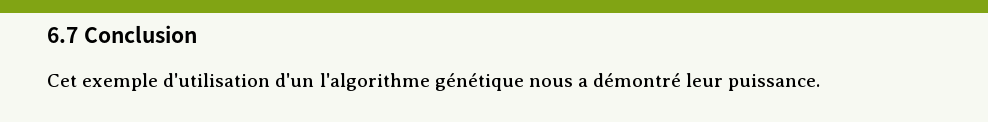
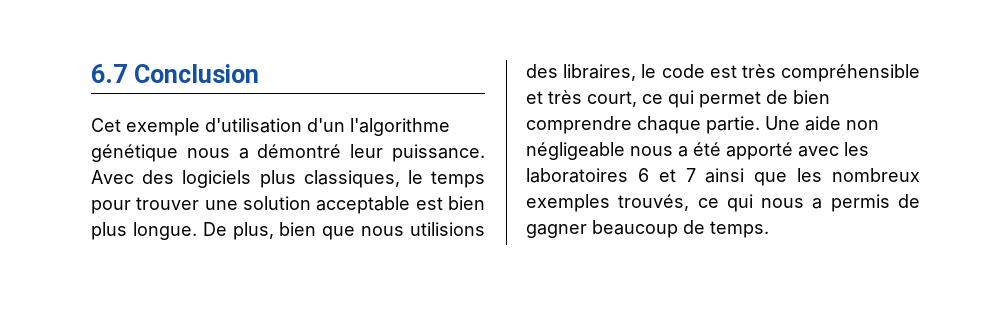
(821, 82) none -> [91,170,485,188] [91,196,485,214] [91,222,485,240] [526,64,920,82] [526,90,830,108] [526,116,879,134] [526,142,869,160] [526,168,920,186] [526,194,920,212] [526,220,769,238] Avec des logiciels plus classiques, le temps pour trouver une solution acceptable est bien plus longue. De plus, bien que nous utilisions des libraires, le code est très compréhensible et très court, ce qui permet de bien comprendre chaque partie. Une aide non négligeable nous a été apporté avec les laboratoires 6 et 7 ainsi que les nombreux exemples trouvés, ce qui nous a permis de gagner beaucoup de temps.

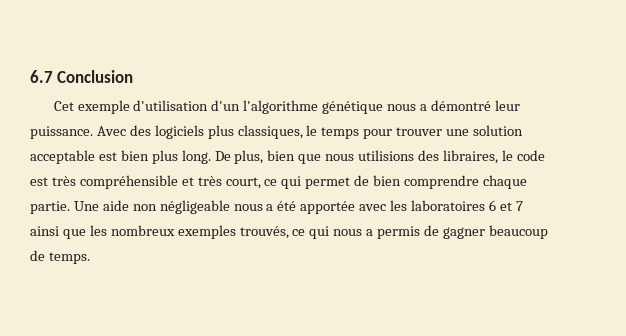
[132,222,197,240] longue. -> [181,150,211,164] long.
[726,142,793,160] apporté -> [300,201,356,214] apportée

